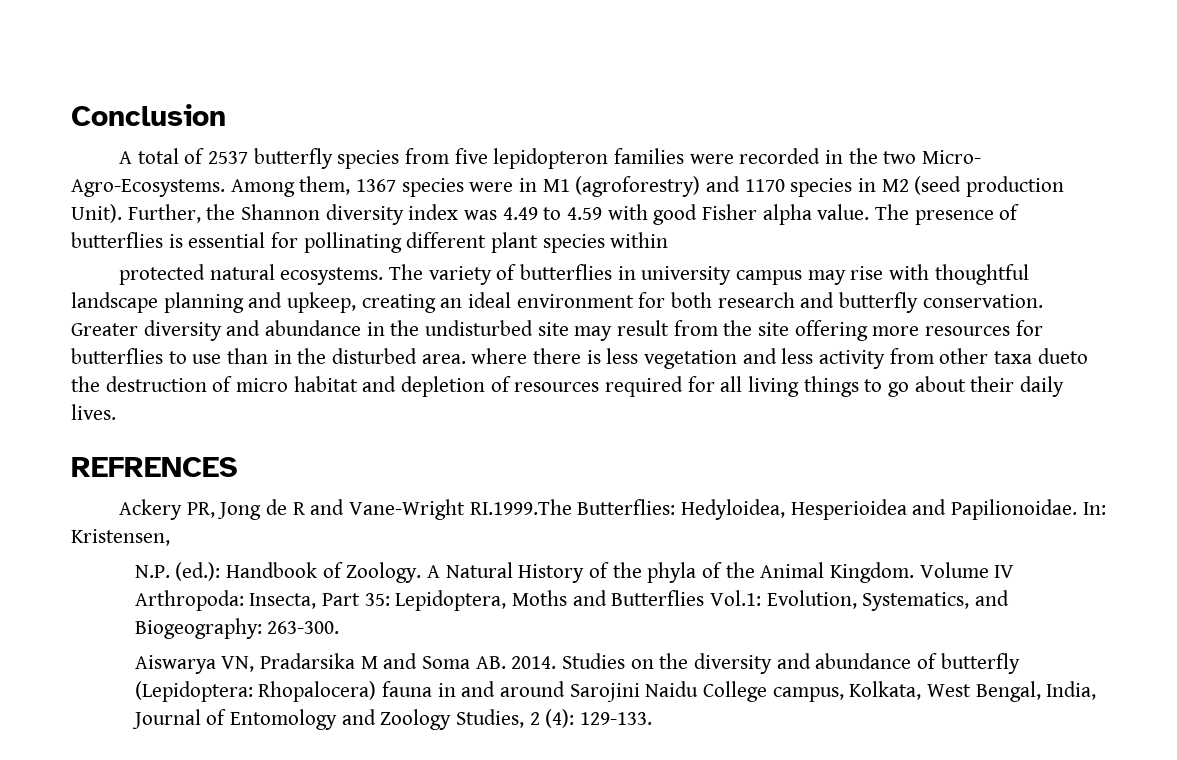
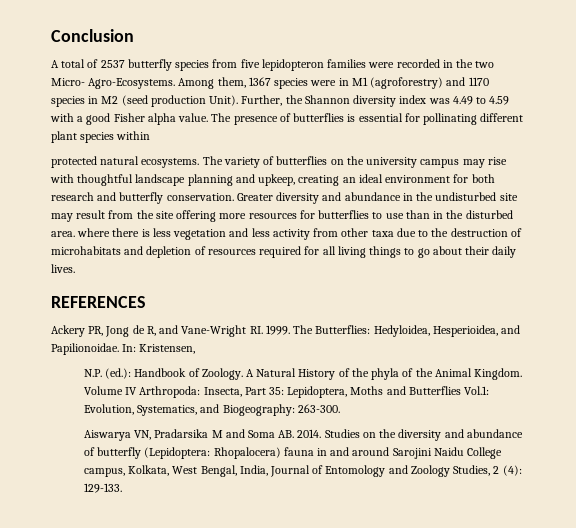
(648, 212) none -> [77,116,84,122] a
[617,266,636,280] in -> [330,156,364,165] on the
[1037,348,1088,364] dueto -> [396,228,429,237] due to
[236,376,358,392] micro habitat -> [51,246,121,255] microhabitats
[71,457,238,477] REFRENCES -> [51,296,146,308] REFERENCES
[292,502,306,515] R -> [146,326,156,336] R,
[469,499,572,515] RI.1999.The -> [249,325,314,335] RI. 1999. The
[790,499,907,520] Hesperioidea -> [432,325,498,337] Hesperioidea,

